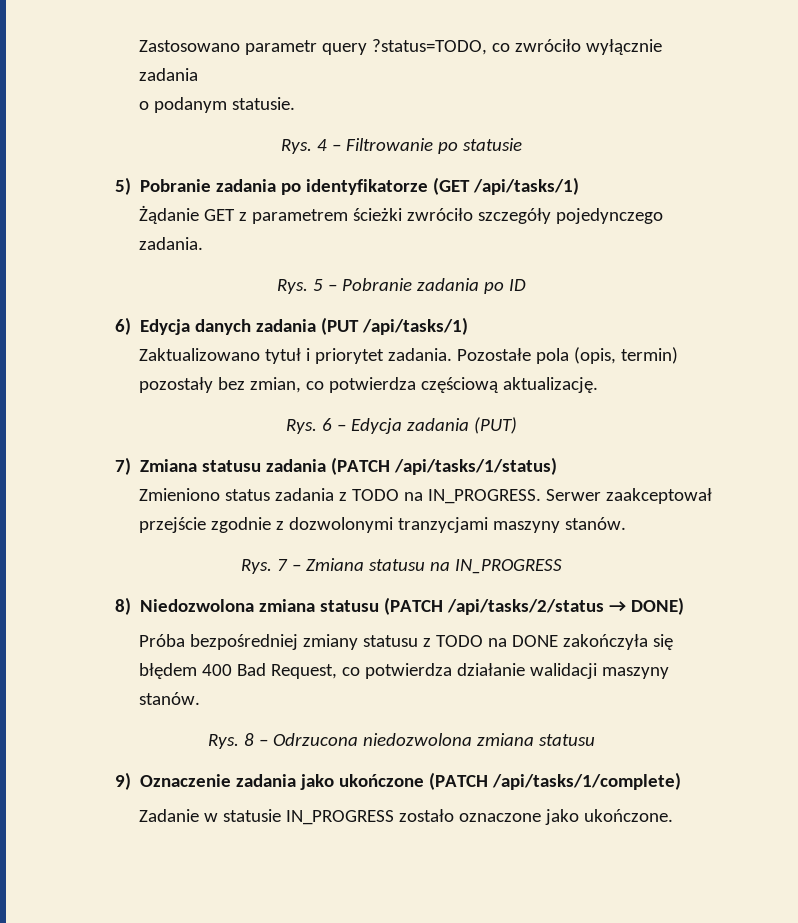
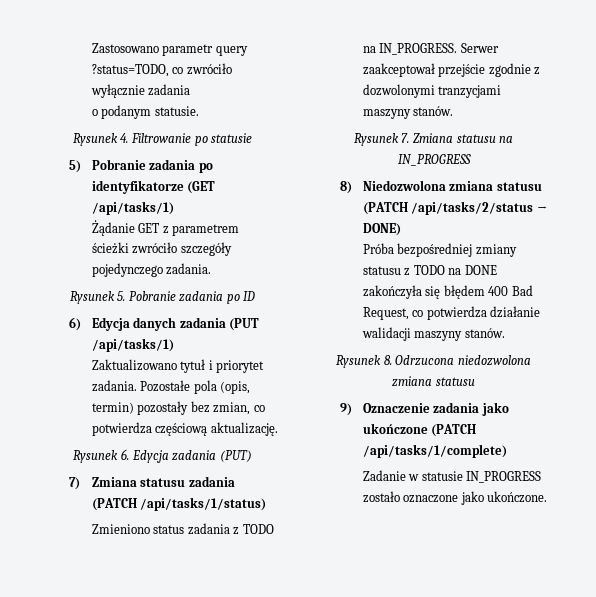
[281,139,342,154] Rys. 4 – -> [72,133,129,146] Rysunek 4.
[277,279,338,294] Rys. 5 – -> [69,291,126,304] Rysunek 5.
[286,418,347,434] Rys. 6 – -> [73,449,129,463] Rysunek 6.
[241,559,302,574] Rys. 7 – -> [353,133,410,146] Rysunek 7.
[208,733,269,749] Rys. 8 – -> [336,355,392,368] Rysunek 8.

